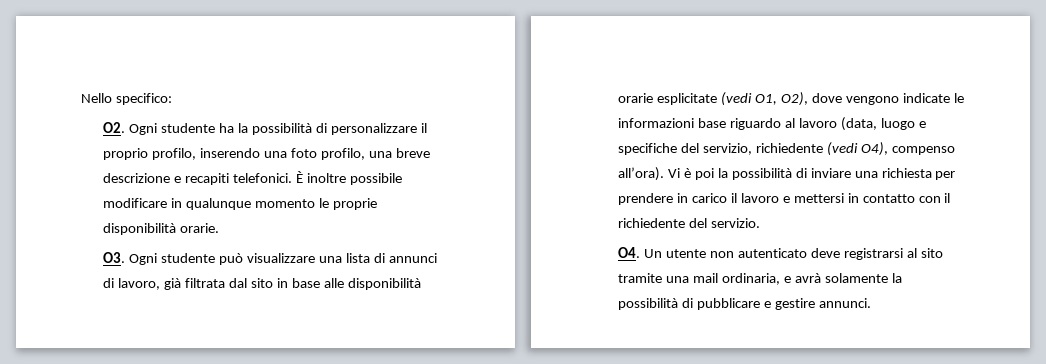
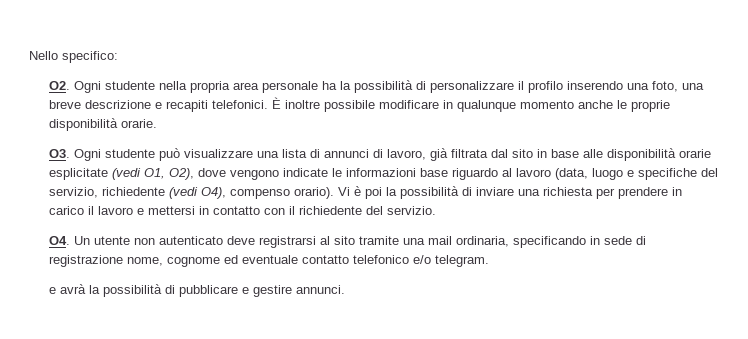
(216, 128) none -> [158,81,318,93] nella propria area personale
[103,148,365,160] proprio profilo, inserendo una foto profilo, -> [527,81,678,93] profilo inserendo una foto,
(316, 203) none -> [577,100,613,109] anche
[618,167,665,181] all’ora). -> [293,187,334,199] orario).
(781, 279) none -> [512,236,646,248] [48,255,489,267] specificando in sede di registrazione nome, cognome ed eventuale contatto telefonico e/o telegram. //
[824,273,888,283] solamente -> (86, 289) none

